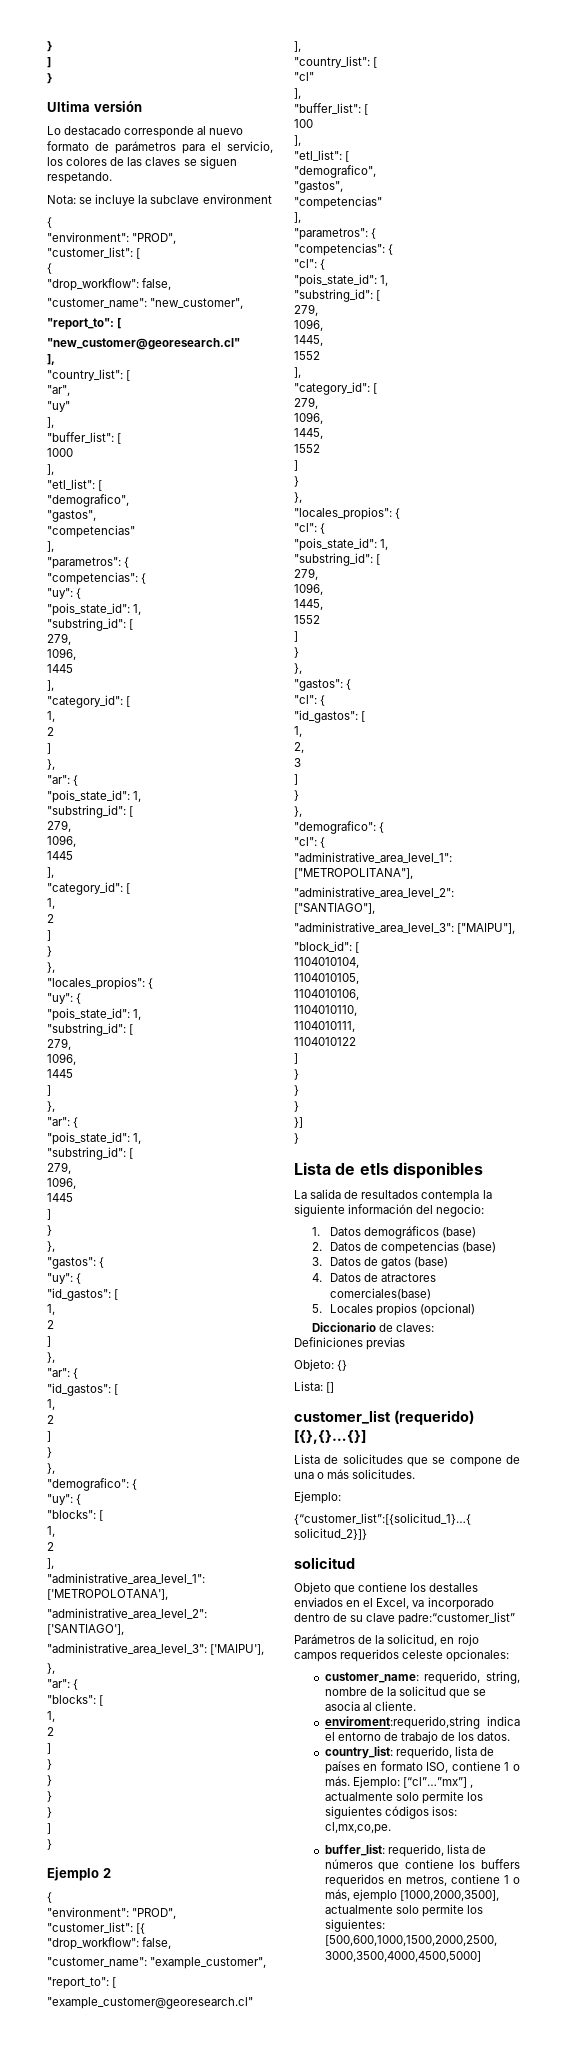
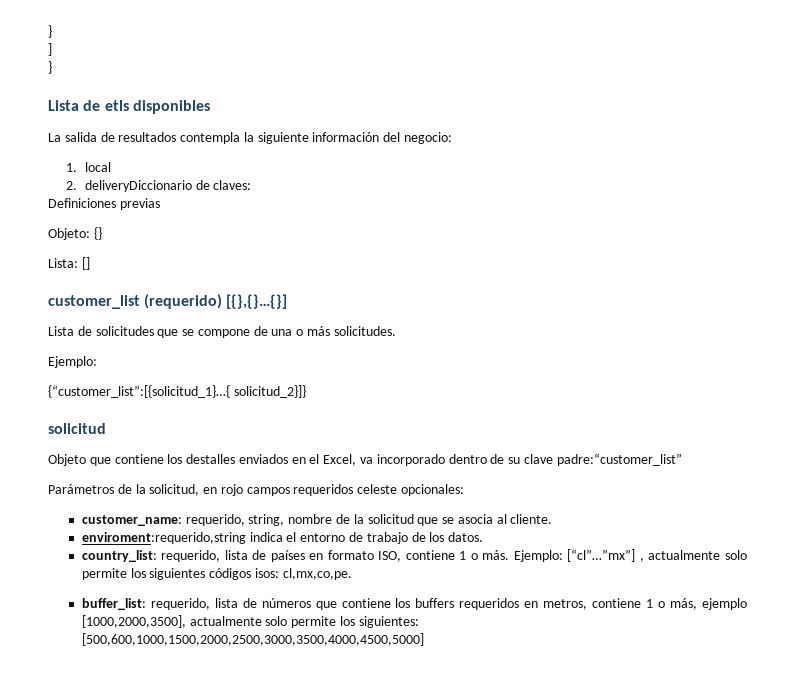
[47,41,52,52] [47,57,51,68] [47,73,52,84] [47,101,142,112] [47,126,244,138] [47,141,273,154] [47,156,237,169] [47,172,112,184] [47,194,272,206] [47,217,52,228] [47,232,177,244] [47,247,141,259] [47,263,52,274] [47,278,172,291] [47,298,244,309] [47,318,122,330] [47,338,240,350] [47,354,55,365] [47,369,131,381] [47,385,70,396] [47,401,70,412] [47,417,54,428] [47,432,122,444] [47,448,73,457] [47,464,54,475] [47,479,103,491] [47,494,129,507] [47,510,96,522] [47,525,135,538] [47,541,54,552] [47,557,130,569] [47,572,147,585] [47,588,82,599] [47,603,142,616] [47,618,134,631] [47,633,71,645] [47,648,76,660] [47,664,73,673] [47,680,54,691] [47,695,131,708] [47,711,55,722] [47,727,54,736] [47,743,51,754] [47,759,55,770] [47,775,79,786] [47,790,142,803] [47,805,134,818] [47,820,71,832] [47,835,76,847] [47,851,73,860] [47,867,54,878] [47,882,131,895] [47,898,55,909] [47,914,54,923] [47,930,51,941] [47,946,52,957] [47,962,55,973] [47,977,154,990] [47,993,82,1004] [47,1008,142,1021] [47,1023,134,1036] [47,1038,71,1050] [47,1053,76,1065] [47,1069,73,1078] [47,1085,51,1096] [47,1101,55,1112] [47,1117,79,1128] [47,1132,142,1145] [47,1147,134,1160] [47,1162,71,1174] [47,1177,76,1189] [47,1193,73,1202] [47,1209,51,1220] [47,1225,52,1236] [47,1241,55,1252] [47,1257,105,1269] [47,1273,82,1284] [47,1288,119,1301] [47,1304,55,1315] [47,1320,54,1329] [47,1336,51,1347] [47,1352,55,1363] [47,1368,79,1379] [47,1383,119,1396] [47,1399,55,1410] [47,1415,54,1424] [47,1431,51,1442] [47,1447,52,1458] [47,1463,55,1474] [47,1478,138,1491] [47,1494,82,1505] [47,1510,104,1521] [47,1526,55,1537] [47,1542,54,1551] [47,1558,54,1569] [47,1573,205,1584] [47,1589,168,1600] [47,1608,207,1619] [47,1624,124,1635] [47,1643,265,1655] [47,1663,55,1674] [47,1679,79,1690] [47,1695,104,1706] [47,1711,55,1722] [47,1727,54,1736] [47,1743,51,1754] [47,1759,52,1770] [47,1775,52,1786] [47,1791,52,1802] [47,1807,52,1818] [47,1823,51,1834] [47,1839,52,1850] [47,1867,111,1881] [47,1892,52,1903] [47,1907,177,1919] [47,1922,146,1934] [47,1937,172,1950] [47,1957,267,1969] [47,1977,117,1989] [47,1997,253,2009] [294,41,301,52] [294,56,378,68] [294,72,314,81] [294,88,301,99] [294,103,369,115] [294,119,313,128] [294,135,301,146] [294,150,350,162] [294,165,376,178] [294,181,343,193] [294,196,382,209] [294,212,301,223] [294,228,377,240] [294,243,394,256] [294,259,326,270] [294,274,389,287] [294,289,381,302] [294,304,318,316] [294,319,323,331] [294,335,323,346] [294,351,320,360] [294,367,301,378] [294,382,378,395] [294,397,318,409] [294,412,323,424] [294,428,323,439] [294,444,320,453] [294,460,298,471] [294,476,299,487] [294,492,302,503] [294,507,401,520] [294,523,326,534] [294,538,389,551] [294,553,381,566] [294,568,318,580] [294,583,323,595] [294,599,323,610] [294,615,320,624] [294,631,298,642] [294,647,299,658] [294,663,302,674] [294,679,352,691] [294,695,326,706] [294,710,366,723] [294,726,302,737] [294,742,304,753] [294,758,301,767] [294,774,298,785] [294,790,299,801] [294,806,302,817] [294,821,385,834] [294,837,326,848] [294,852,452,863] [294,868,413,879] [294,887,454,898] [294,903,375,914] [294,922,516,934] [294,941,360,953] [294,957,359,968] [294,973,359,984] [294,989,359,1000] [294,1005,357,1016] [294,1021,355,1032] [294,1037,356,1046] [294,1053,298,1064] [294,1069,299,1080] [294,1085,299,1096] [294,1101,299,1112] [294,1117,303,1128] [294,1133,299,1144] } // ] // } // Ultima versión // Lo destacado corresponde al nuevo formato de parámetros para el servicio, los colores de las claves se siguen respetando. // Nota: se incluye la subclave environment // { // "environment": "PROD", // "customer_list": [ // { // "drop_workflow": false, // "customer_name": "new_customer", // "report_to": [ // "new_customer@georesearch.cl" // ], // "country_list": [ // "ar", // "uy" // ], // "buffer_list": [ // 1000 // ], // "etl_list": [ // "demografico", // "gastos", // "competencias" // ], // "parametros": { // "competencias": { // "uy": { // "pois_state_id": 1, // "substring_id": [ // 279, // 1096, // 1445 // ], // "category_id": [ // 1, // 2 // ] // }, // "ar": { // "pois_state_id": 1, // "substring_id": [ // 279, // 1096, // 1445 // ], // "category_id": [ // 1, // 2 // ] // } // }, // "locales_propios": { // "uy": { // "pois_state_id": 1, // "substring_id": [ // 279, // 1096, // 1445 // ] // }, // "ar": { // "pois_state_id": 1, // "substring_id": [ // 279, // 1096, // 1445 // ] // } // }, // "gastos": { // "uy": { // "id_gastos": [ // 1, // 2 // ] // }, // "ar": { // "id_gastos": [ // 1, // 2 // ] // } // }, // "demografico": { // "uy": { // "blocks": [ // 1, // 2 // ], // "administrative_area_level_1": ['METROPOLOTANA'], // "administrative_area_level_2": ['SANTIAGO'], // "administrative_area_level_3": ['MAIPU'], // }, // "ar": { // "blocks": [ // 1, // 2 // ] // } // } // } // } // ] // } // Ejemplo 2 // { // "environment": "PROD", // "customer_list": [{ // "drop_workflow": false, // "customer_name": "example_customer", // "report_to": [ // "example_customer@georesearch.cl" // ], // "country_list": [ // "cl" // ], // "buffer_list": [ // 100 // ], // "etl_list": [ // "demografico", // "gastos", // "competencias" // ], // "parametros": { // "competencias": { // "cl": { // "pois_state_id": 1, // "substring_id": [ // 279, // 1096, // 1445, // 1552 // ], // "category_id": [ // 279, // 1096, // 1445, // 1552 // ] // } // }, // "locales_propios": { // "cl": { // "pois_state_id": 1, // "substring_id": [ // 279, // 1096, // 1445, // 1552 // ] // } // }, // "gastos": { // "cl": { // "id_gastos": [ // 1, // 2, // 3 // ] // } // }, // "demografico": { // "cl": { // "administrative_area_level_1": ["METROPOLITANA"], // "administrative_area_level_2": ["SANTIAGO"], // "administrative_area_level_3": ["MAIPU"], // "block_id": [ // 1104010104, // 1104010105, // 1104010106, // 1104010110, // 1104010111, // 1104010122 // ] // } // } // } // }] // } -> [48,25,52,38] [48,43,52,56] [48,61,52,74] } // ] // }
[329,1226,477,1239] [311,1241,497,1254] [311,1257,449,1269] [311,1273,437,1282] [329,1288,431,1300] [311,1303,476,1316] [311,1322,376,1332] Datos demográficos (base) // 2. Datos de competencias (base) // 3. Datos de gatos (base) // 4. Datos de atractores comerciales(base) // 5. Locales propios (opcional) // Diccionario -> [84,162,111,172] [66,180,192,192] local // 2. deliveryDiccionario

